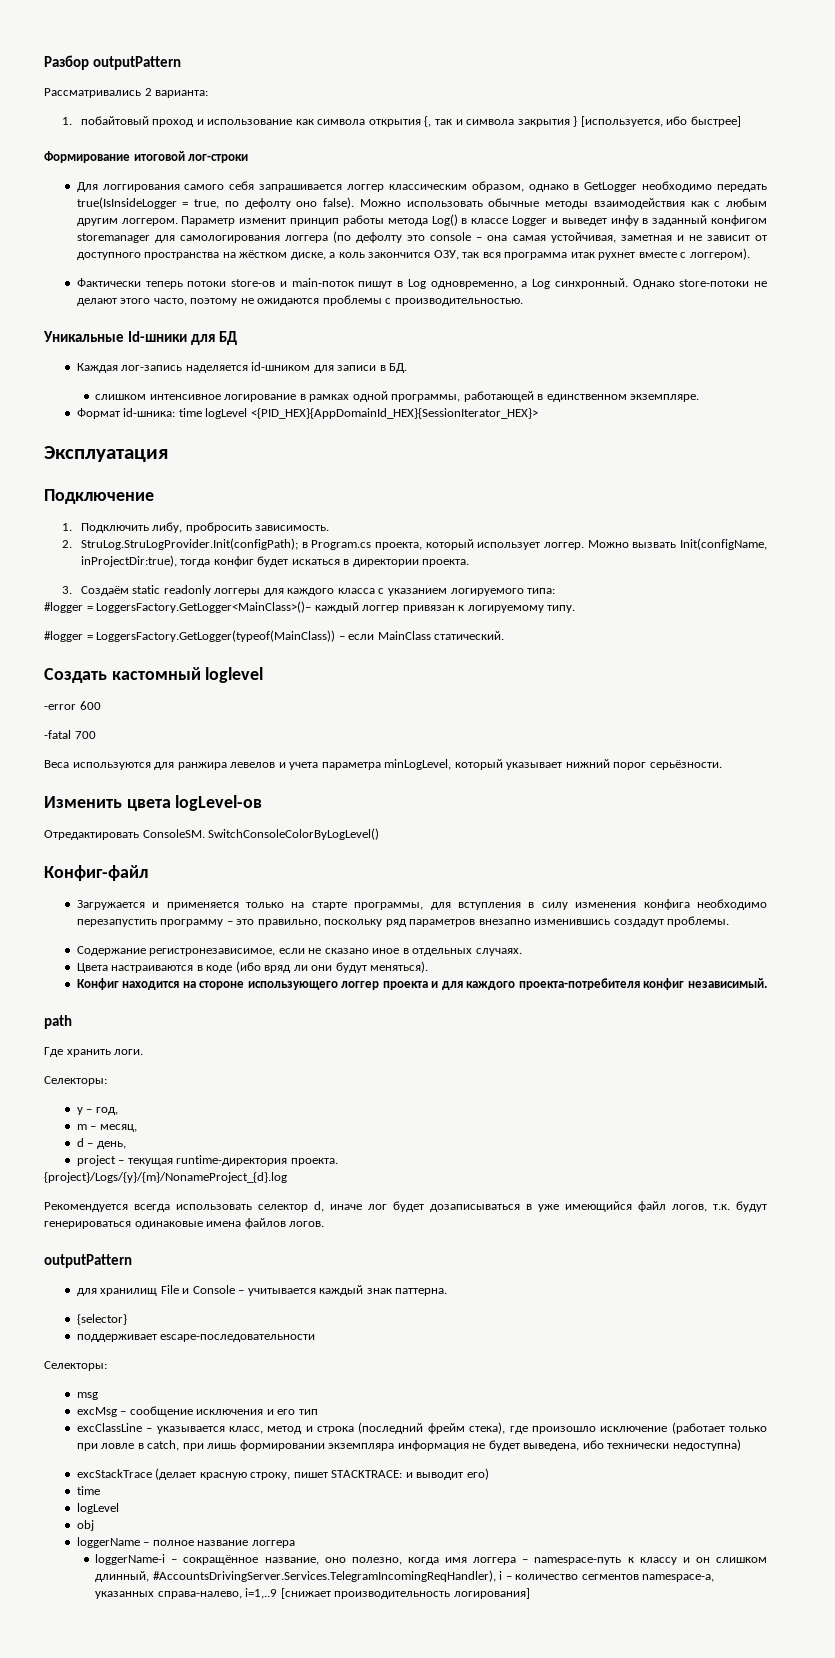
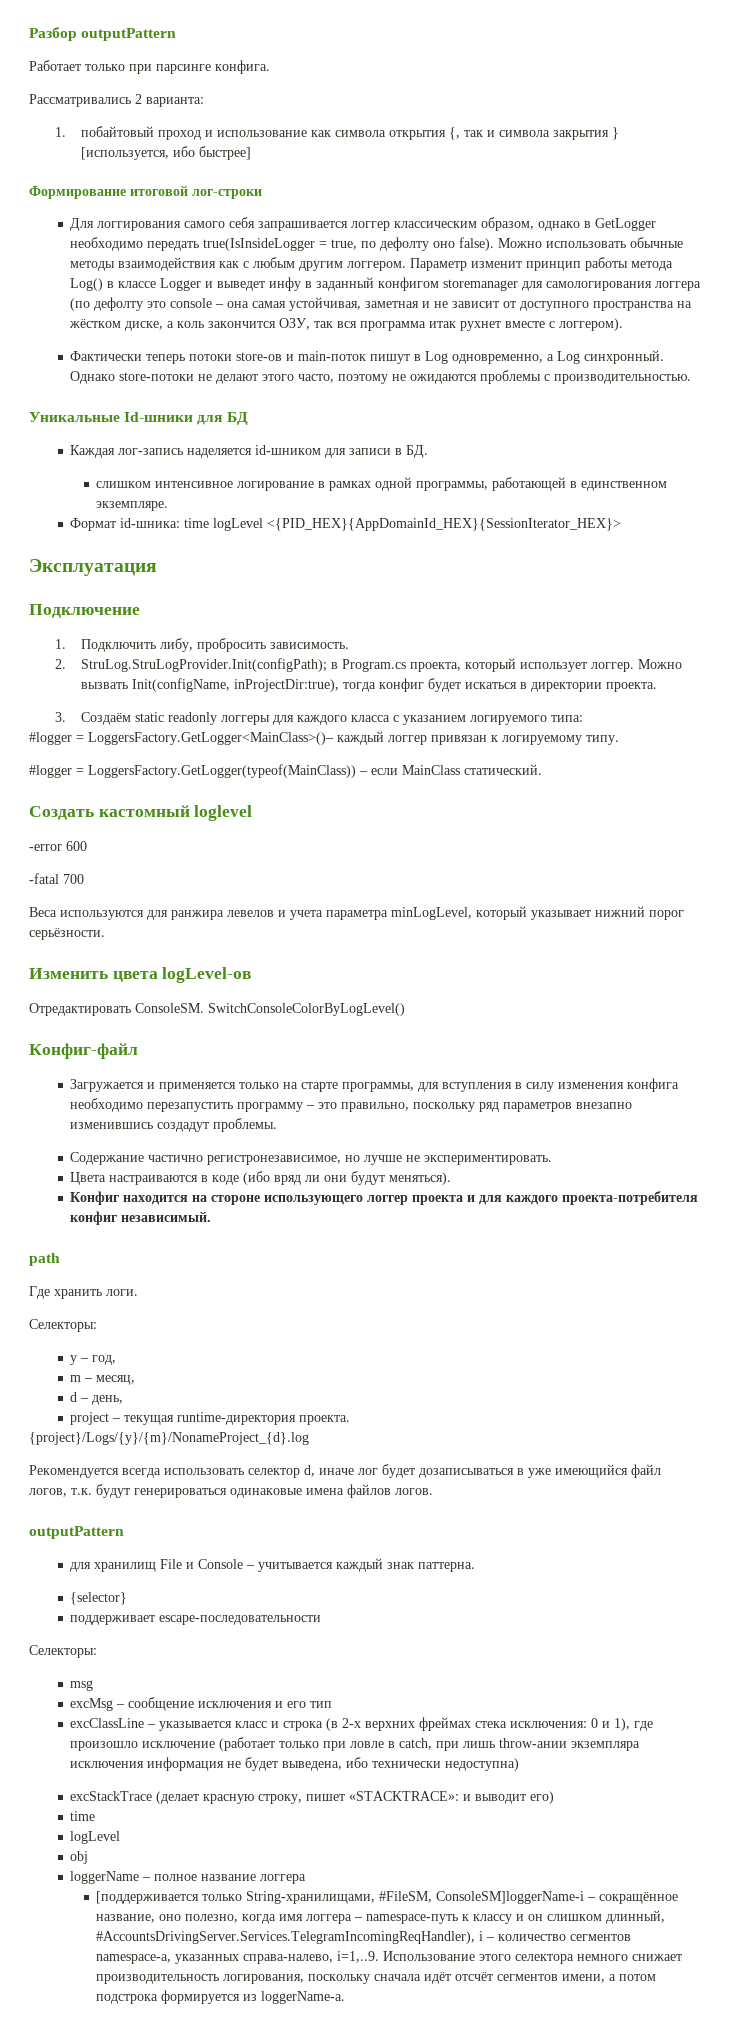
(182, 63) none -> [29,60,270,74] // Работает только при парсинге конфига.
[149,948,522,956] регистронезависимое, если не сказано иное в отдельных случаях. -> [148,1155,553,1165] частично регистронезависимое, но лучше не экспериментировать.
[228,1422,506,1434] класс, метод и строка (последний фрейм стека), -> [235,1717,631,1731] класс и строка (в 2-х верхних фреймах стека исключения: 0 и 1),
[239,1440,395,1451] формировании экземпляра -> [499,1738,641,1751] [70,1761,145,1768] throw-ании экземпляра исключения
[331,1470,403,1478] STACKTRACE: -> [349,1791,460,1801] «STACKTRACE»:
[95,1554,166,1565] loggerName-i -> [96,1891,585,1904] [поддерживается только String-хранилищами, #FileSM, ConsoleSM]loggerName-i
[245,1588,530,1599] i=1,..9 [снижает производительность логирования] -> [337,1951,683,1964] [96,1972,657,1984] [96,1990,346,2004] i=1,..9. Использование этого селектора немного снижает производительность логирования, поскольку сначала идёт отсчёт сегментов имени, а потом подстрока формируется из loggerName-а.

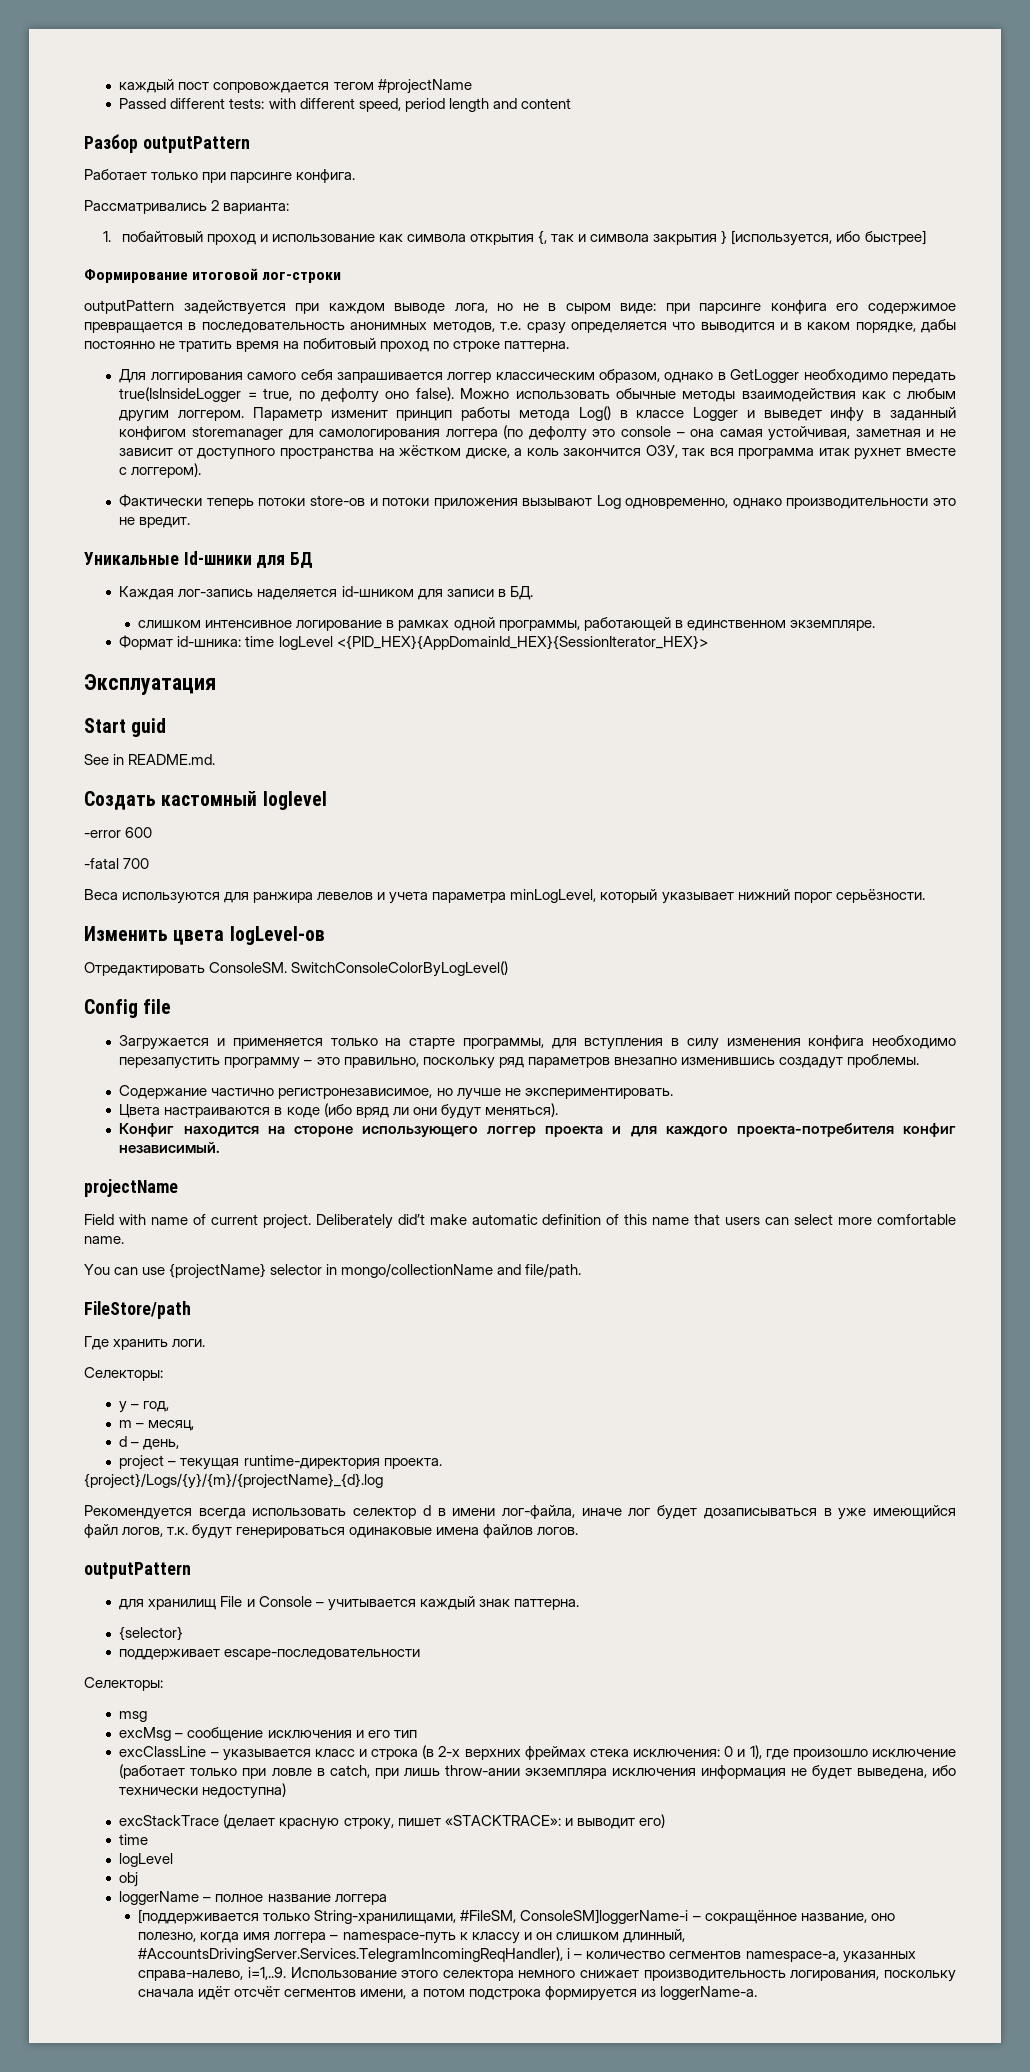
(29, 34) none -> [119,79,472,94] [119,98,571,112] каждый пост сопровождается тегом #projectName // Passed different tests: with different speed, period length and content //
(262, 194) none -> [84,300,956,315] [84,319,957,334] [84,338,570,352] // outputPattern задействуется при каждом выводе лога, но не в сыром виде: при парсинге конфига его содержимое превращается в последовательность анонимных методов, т.е. сразу определяется что выводится и в каком порядке, дабы постоянно не тратить время на побитовый проход по строке паттерна.
[298,350,665,364] [70,370,692,384] main-поток пишут в Log одновременно, а Log синхронный. Однако store-потоки не делают этого часто, поэтому не ожидаются проблемы с производительностью. -> [382,495,956,509] [119,517,191,528] потоки приложения вызывают Log одновременно, однако производительности это не вредит.
[29,604,140,618] [54,638,349,652] [54,658,682,672] [80,678,657,692] [54,712,583,725] [29,731,619,745] [29,764,542,778] Подключение // 1. Подключить либу, пробросить зависимость. // 2. StruLog.StruLogProvider.Init(configPath); в Program.cs проекта, который использует логгер. Можно вызвать Init(configName, inProjectDir:true), тогда конфиг будет искаться в директории проекта. // 3. Создаём static readonly логгеры для каждого класса с указанием логируемого типа: // #logger = LoggersFactory.GetLogger<MainClass>()– каждый логгер привязан к логируемому типу. // #logger = LoggersFactory.GetLogger(typeof(MainClass)) – если MainClass статический. -> [84,718,167,737] [84,754,216,765] Start guid // See in README.md.
[29,1043,138,1059] Конфиг-файл -> [84,999,172,1018] Config file
[29,1253,60,1266] path -> [84,1179,178,1197] [84,1214,956,1229] [84,1236,124,1244] [84,1263,582,1279] [84,1301,191,1319] projectName // Field with name of current project. Deliberately did’t make automatic definition of this name that users can select more comfortable name. // You can use {projectName} selector in mongo/collectionName and file/path. // FileStore/path
[29,1432,309,1445] {project}/Logs/{y}/{m}/NonameProject_{d}.log -> [84,1473,383,1489] {project}/Logs/{y}/{m}/{projectName}_{d}.log
[304,1465,315,1477] d, -> [422,1505,575,1519] d в имени лог-файла,

